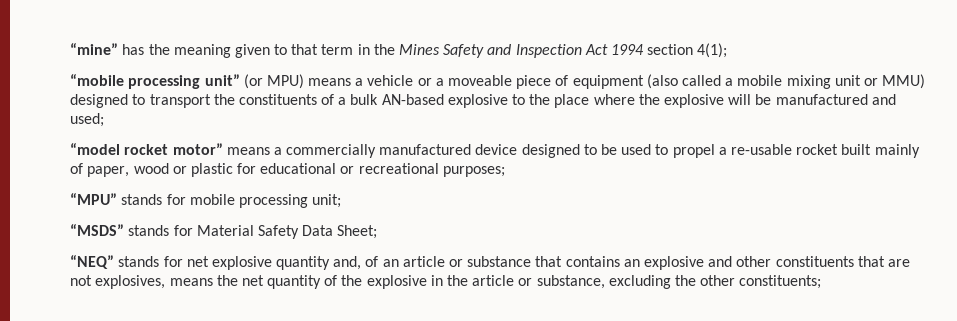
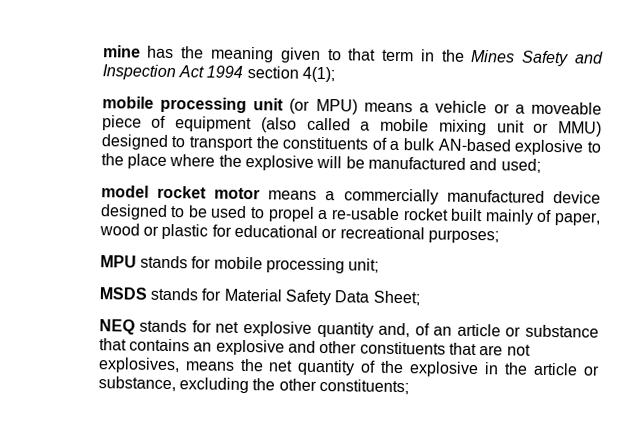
[70,43,119,55] “mine” -> [102,45,141,58] mine
[70,74,240,89] “mobile processing unit” -> [101,96,285,114] mobile processing unit
[70,143,223,155] “model rocket motor” -> [100,185,261,200] model rocket motor
[70,193,118,205] “MPU” -> [99,255,137,268] MPU
[70,224,125,236] “MSDS” -> [98,287,148,300] MSDS
[70,255,115,269] “NEQ” -> [98,319,135,335] NEQ

